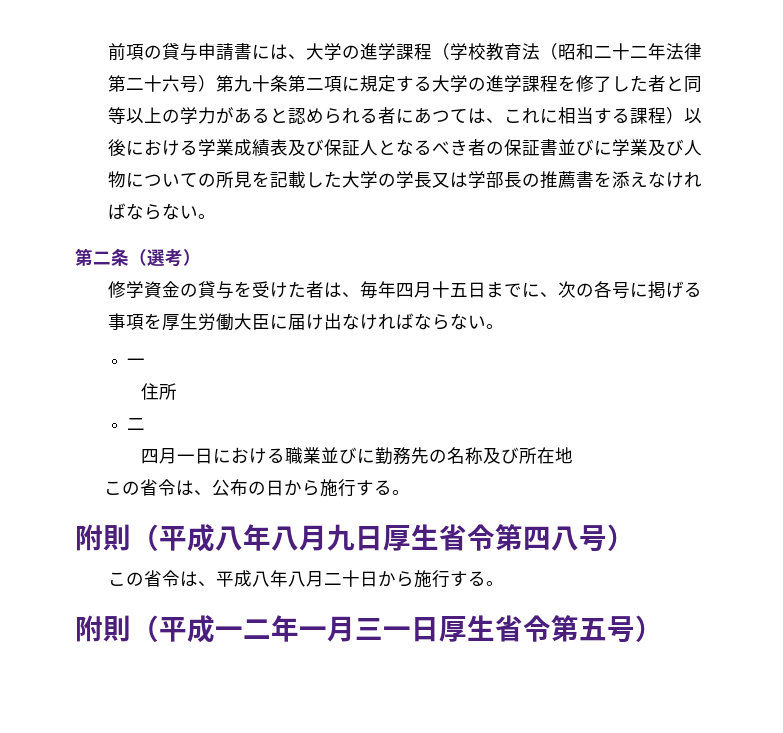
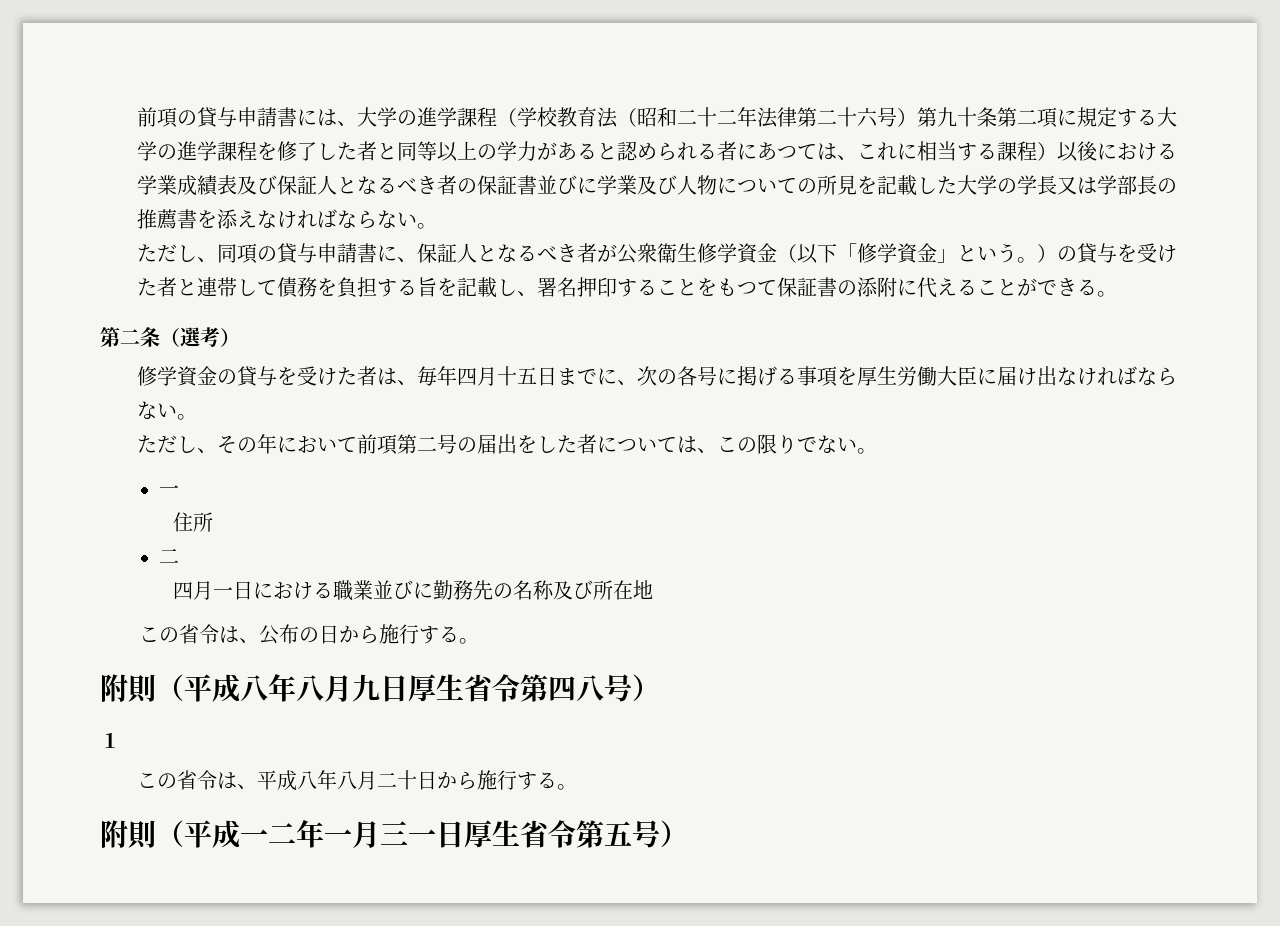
(217, 216) none -> [136,243,1177,264] [136,277,1117,298] // ただし、同項の貸与申請書に、保証人となるべき者が公衆衛生修学資金（以下「修学資金」という。）の貸与を受けた者と連帯して債務を負担する旨を記載し、署名押印することをもつて保証書の添附に代えることができる。
(505, 326) none -> [136,434,877,455] // ただし、その年において前項第二号の届出をした者については、この限りでない。
(635, 537) none -> [100,733,120,748] // １

